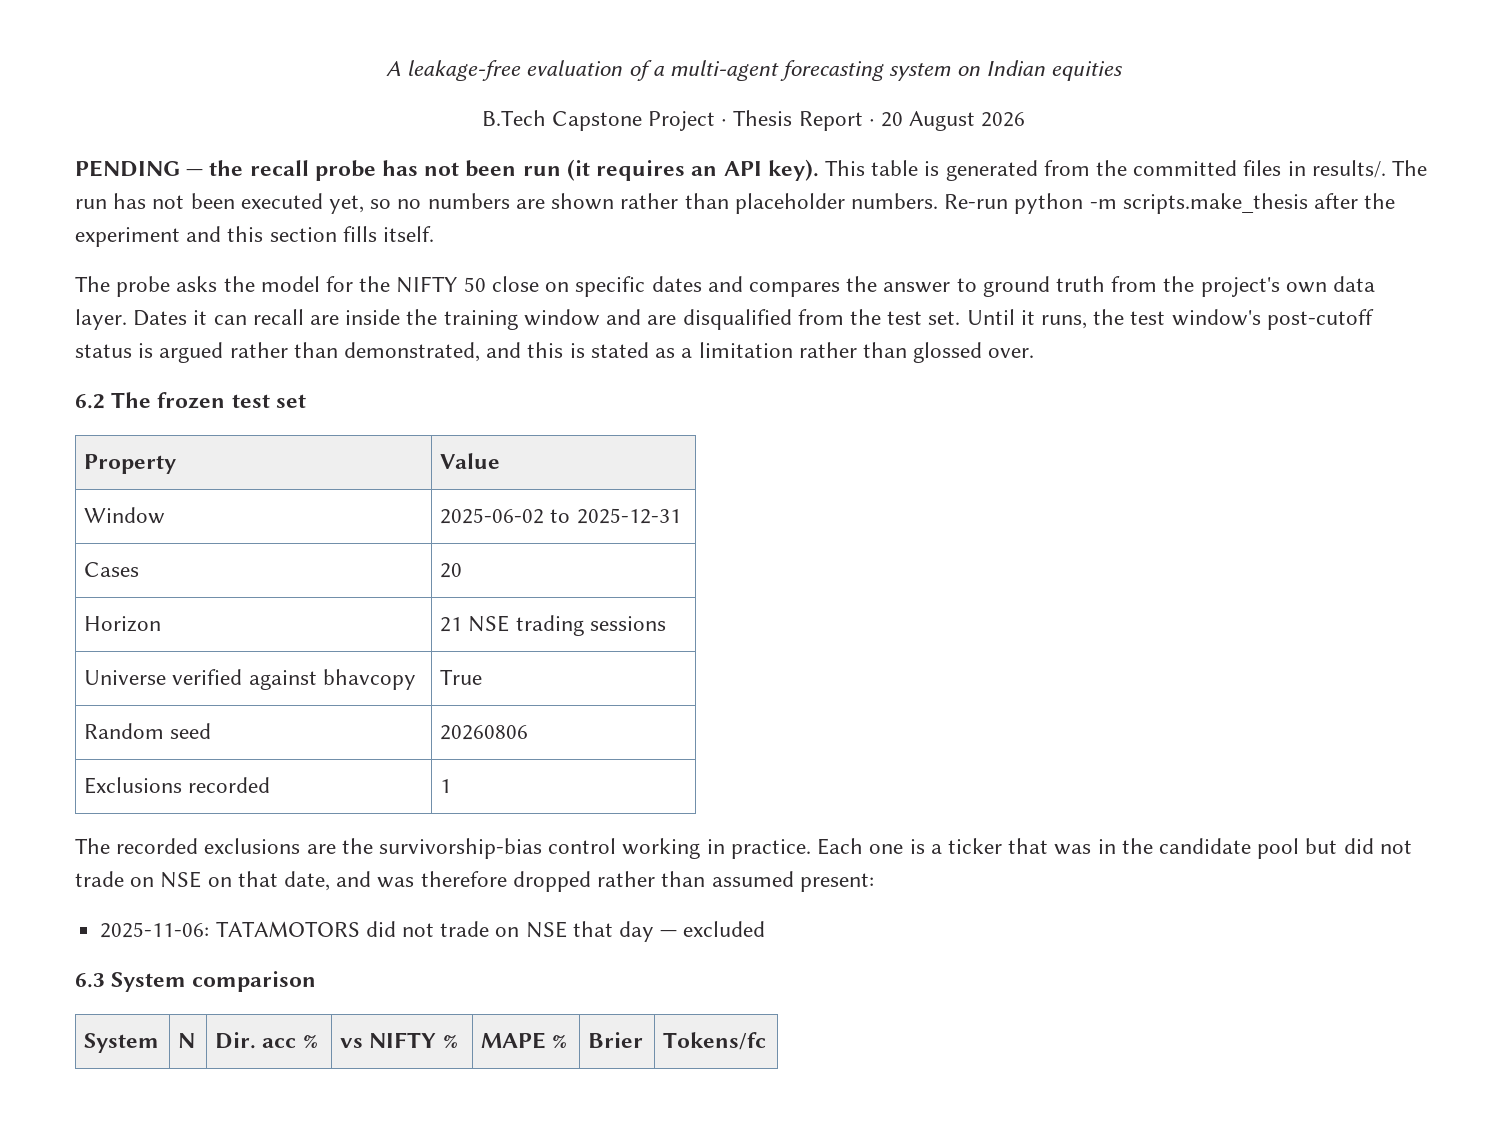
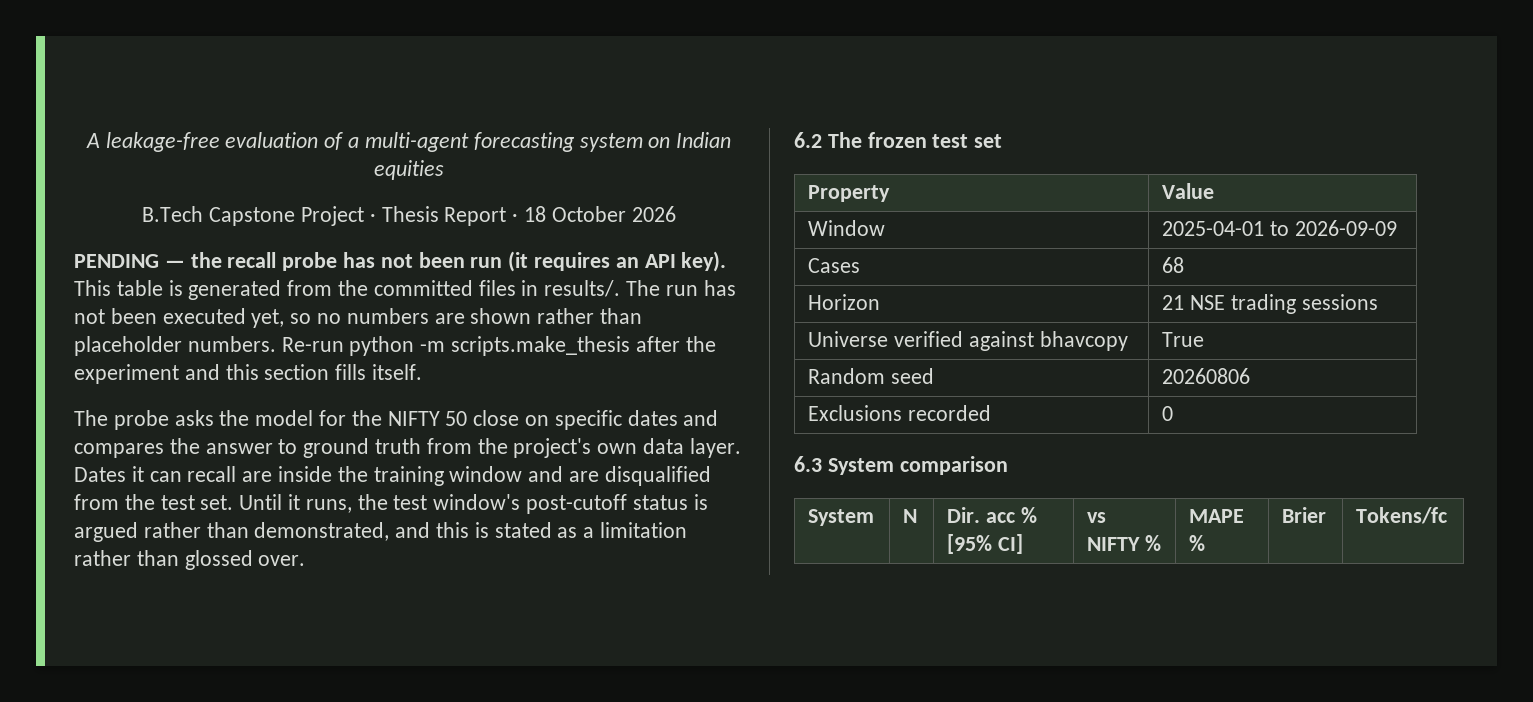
[881,111,976,131] 20 August -> [524,206,626,222] 18 October
[440,508,681,524] 2025-06-02 to 2025-12-31 -> [1162,220,1398,236] 2025-04-01 to 2026-09-09
[440,563,463,578] 20 -> [1162,257,1185,273] 68
[440,779,452,793] [75,838,1412,859] [75,871,874,892] [100,921,766,942] 1 // The recorded exclusions are the survivorship-bias control working in practice. Each one is a ticker that was in the candidate pool but did not trade on NSE on that date, and was therefore dropped rather than assumed present: // 2025-11-06: TATAMOTORS did not trade on NSE that day — excluded -> [1162,406,1174,421] 0
(318, 1041) none -> [947,534,1024,554] [95% CI]

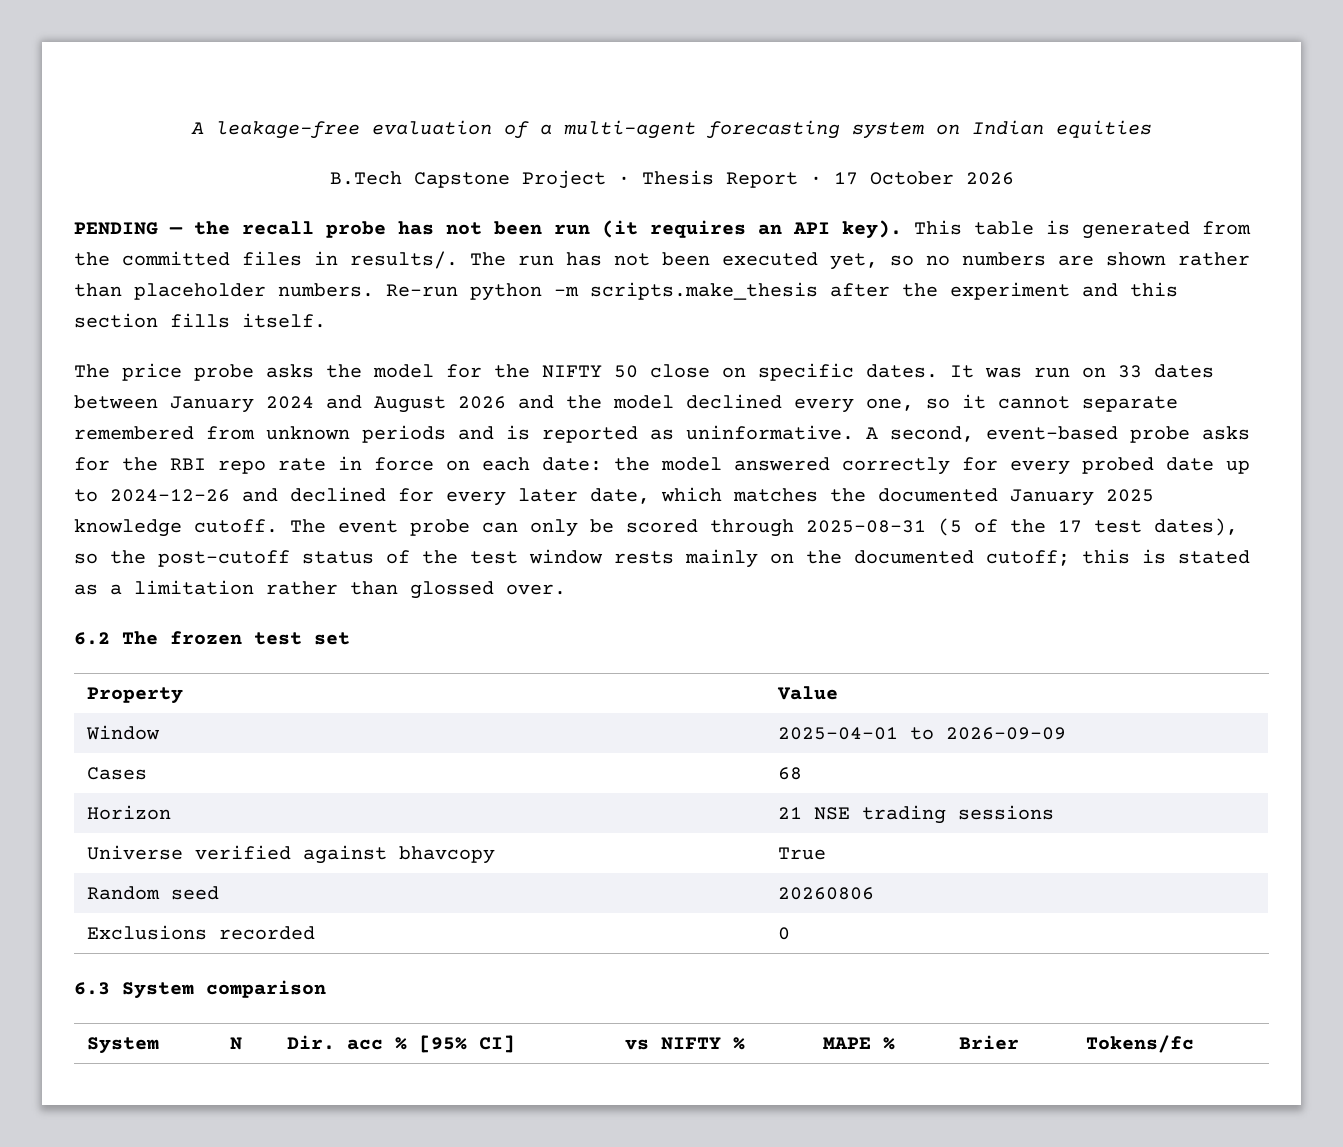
[524,206,547,222] 18 -> [833,172,858,185] 17
(108, 418) none -> [122,363,182,381] price
[627,410,719,426] [74,438,741,458] [74,466,711,486] [74,494,708,514] [74,522,431,542] dates and compares the answer to ground truth from the project's own data layer. Dates it can recall are inside the training window and are disqualified from the test set. Until it runs, the test window's post-cutoff status is argued rather than demonstrated, and -> [866,364,1214,378] [74,394,1178,413] [74,425,1250,443] [74,456,1250,475] [74,487,1154,506] [74,518,1238,537] [74,549,1070,568] dates. It was run on 33 dates between January 2024 and August 2026 and the model declined every one, so it cannot separate remembered from unknown periods and is reported as uninformative. A second, event-based probe asks for the RBI repo rate in force on each date: the model answered correctly for every probed date up to 2024-12-26 and declined for every later date, which matches the documented January 2025 knowledge cutoff. The event probe can only be scored through 2025-08-31 (5 of the 17 test dates), so the post-cutoff status of the test window rests mainly on the documented cutoff;

